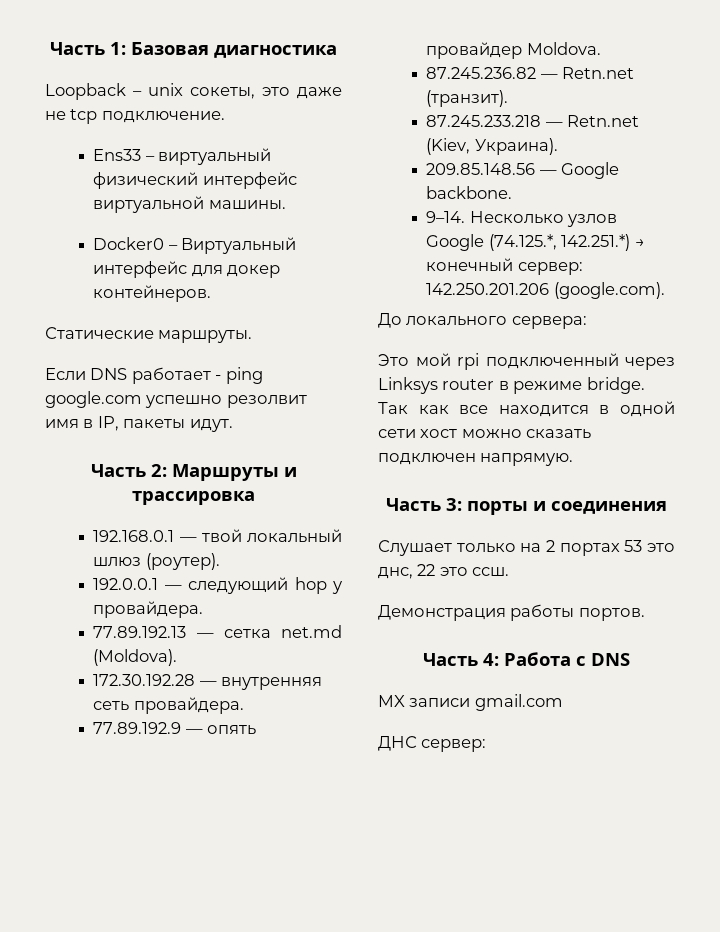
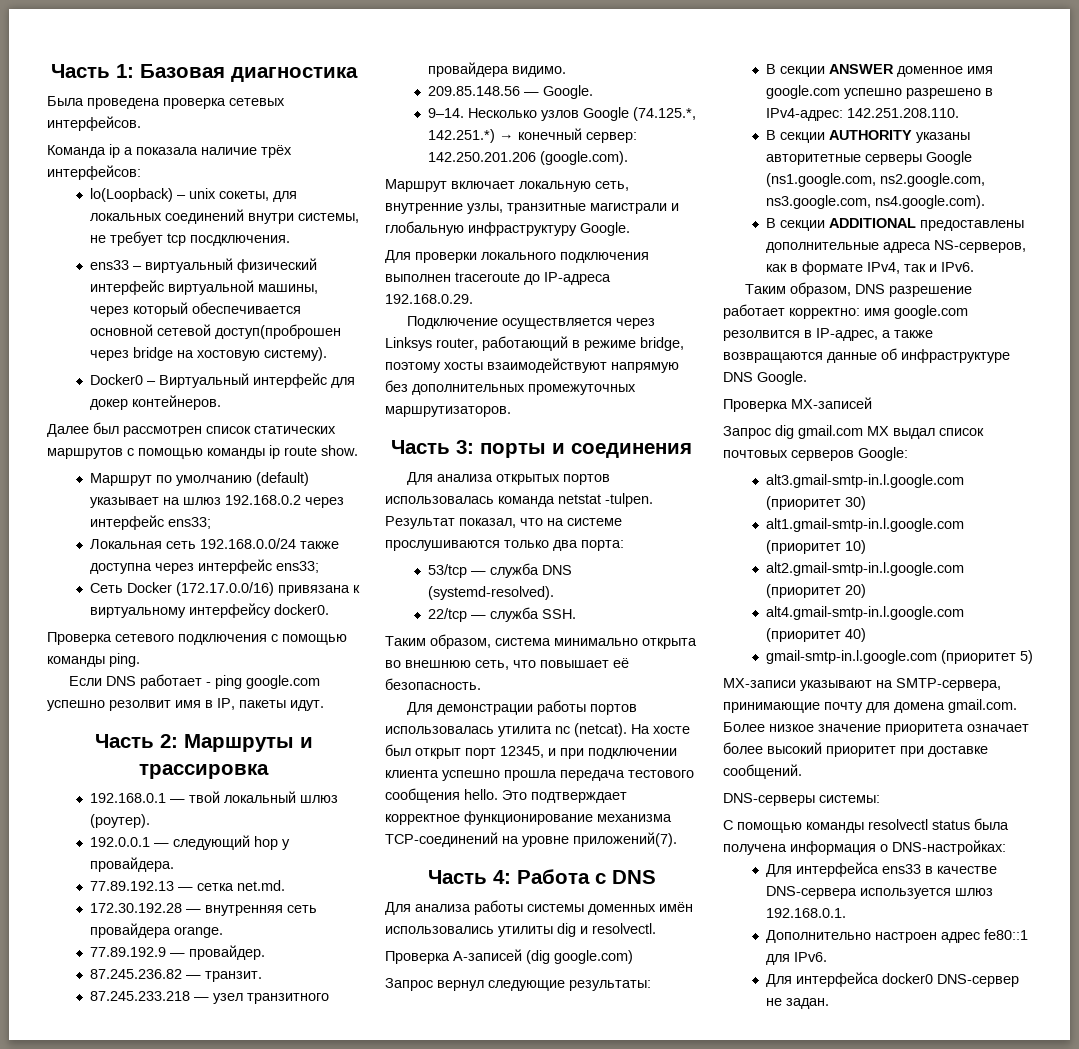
[45,83,342,100] [45,109,225,124] [93,149,142,161] Loopback – unix сокеты, это даже не tcp подключение. // Ens33 -> [47,96,285,109] [47,116,141,131] [47,144,292,158] [47,165,141,180] [90,188,298,202] [90,209,360,224] [90,231,291,246] [90,260,130,270] Была проведена проверка сетевых интерфейсов. // Команда ip a показала наличие трёх интерфейсов: // lo(Loopback) – unix сокеты, для локальных соединений внутри системы, не требует tcp посдключения. // ens33
[208,200,286,210] машины. -> [258,284,319,294] [90,302,302,317] [90,324,342,339] [90,347,328,361] машины, через который обеспечивается основной сетевой доступ(проброшен через bridge на хостовую систему).
[45,327,253,343] Статические маршруты. -> [47,422,336,437] [47,445,358,459] [90,472,310,486] [90,495,345,508] [90,515,212,530] [90,538,340,549] [90,559,320,574] [90,582,361,596] [90,603,330,618] [47,632,347,645] [47,653,140,667] Далее был рассмотрен список статических маршрутов с помощью команды ip route show. // Маршрут по умолчанию (default) указывает на шлюз 192.168.0.2 через интерфейс ens33; // Локальная сеть 192.168.0.0/24 также доступна через интерфейс ens33; // Сеть Docker (172.17.0.0/16) привязана к виртуальному интерфейсу docker0. // Проверка сетевого подключения с помощью команды ping.
[281,625,342,638] [93,649,178,666] net.md (Moldova). -> [237,880,286,891] net.md.
[133,697,244,714] провайдера. -> [90,923,224,938] провайдера orange.
[207,725,257,735] [426,42,601,59] опять провайдер Moldova. -> [189,945,266,960] провайдер.
[562,67,635,79] [426,90,509,107] Retn.net (транзит). -> [205,971,263,982] транзит.
[567,115,640,127] [426,138,558,155] Retn.net (Kiev, Украина). -> [213,993,330,1004] [428,62,567,77] узел транзитного провайдера видимо.
[561,162,620,179] [426,186,513,199] Google backbone. -> [543,85,594,99] Google.
[378,313,587,329] [378,353,675,370] [378,377,645,394] [378,401,675,417] [378,429,592,439] [378,453,574,466] До локального сервера: // Это мой rpi подключенный через Linksys router в режиме bridge. Так как все находится в одной сети хост можно сказать подключен напрямую. -> [385,179,629,192] [385,203,679,214] [385,221,630,236] [385,250,649,263] [385,272,611,285] [385,294,473,304] [406,316,655,329] [385,336,684,351] [385,358,679,373] [385,380,636,395] [385,406,511,417] Маршрут включает локальную сеть, внутренние узлы, транзитные магистрали и глобальную инфраструктуру Google. // Для проверки локального подключения выполнен traceroute до IP-адреса 192.168.0.29. // Подключение осуществляется через Linksys router, работающий в режиме bridge, поэтому хосты взаимодействуют напрямую без дополнительных промежуточных маршрутизаторов.
[378,540,675,556] [378,564,510,579] [378,604,645,621] Слушает только на 2 портах 53 это днс, 22 это ссш. // Демонстрация работы портов. -> [406,472,610,485] [385,493,653,507] [385,516,622,529] [385,540,624,551] [428,563,573,578] [428,586,555,600] [428,607,577,622] [385,634,697,649] [385,658,629,670] [385,678,481,690] [406,700,637,715] [385,723,690,737] [385,744,677,759] [385,770,694,781] [385,788,627,803] [385,811,672,825] [385,832,677,847] Для анализа открытых портов использовалась команда netstat -tulpen. Результат показал, что на системе прослушиваются только два порта: // 53/tcp — служба DNS (systemd-resolved). // 22/tcp — служба SSH. // Таким образом, система минимально открыта во внешнюю сеть, что повышает её безопасность. // Для демонстрации работы портов использовалась утилита nc (netcat). На хосте был открыт порт 12345, и при подключении клиента успешно прошла передача тестового сообщения hello. Это подтверждает корректное функционирование механизма TCP-соединений на уровне приложений(7).
[378,694,563,711] [378,736,487,752] MX записи gmail.com // ДНС сервер: -> [385,900,693,915] [385,923,656,937] [385,949,633,964] [385,978,651,991] [766,64,994,77] [766,85,994,99] [766,108,960,121] [766,130,971,143] [766,151,973,165] [766,173,986,187] [766,195,986,209] [766,218,1025,231] [766,240,1027,253] [766,261,975,275] [744,282,972,297] [723,304,968,319] [723,328,933,341] [723,348,1010,363] [723,371,807,385] [723,397,872,412] [723,425,984,439] [723,447,908,461] [766,474,965,488] [766,496,867,510] [766,518,965,532] [766,540,867,554] [766,562,965,576] [766,584,867,598] [766,606,965,620] [766,628,867,642] [766,650,1034,664] [723,678,1001,691] [723,699,1017,713] [723,722,1029,735] [723,742,988,757] [723,764,802,779] [723,793,880,806] [723,818,1009,833] [723,840,1006,855] [766,862,998,877] [766,886,994,899] [766,908,847,918] [766,929,1029,943] [766,952,828,965] [766,972,1020,987] [766,998,830,1009] Для анализа работы системы доменных имён использовались утилиты dig и resolvectl. // Проверка A-записей (dig google.com) // Запрос вернул следующие результаты: // В секции ANSWER доменное имя google.com успешно разрешено в IPv4-адрес: 142.251.208.110. // В секции AUTHORITY указаны авторитетные серверы Google (ns1.google.com, ns2.google.com, ns3.google.com, ns4.google.com). // В секции ADDITIONAL предоставлены дополнительные адреса NS-серверов, как в формате IPv4, так и IPv6. // Таким образом, DNS разрешение работает корректно: имя google.com резолвится в IP-адрес, а также возвращаются данные об инфраструктуре DNS Google. // Проверка MX-записей // Запрос dig gmail.com MX выдал список почтовых серверов Google: // alt3.gmail-smtp-in.l.google.com (приоритет 30) // alt1.gmail-smtp-in.l.google.com (приоритет 10) // alt2.gmail-smtp-in.l.google.com (приоритет 20) // alt4.gmail-smtp-in.l.google.com (приоритет 40) // gmail-smtp-in.l.google.com (приоритет 5) // MX-записи указывают на SMTP-сервера, принимающие почту для домена gmail.com. Более низкое значение приоритета означает более высокий приоритет при доставке сообщений. // DNS-серверы системы: // С помощью команды resolvectl status была получена информация о DNS-настройках: // Для интерфейса ens33 в качестве DNS-сервера используется шлюз 192.168.0.1. // Дополнительно настроен адрес fe80::1 для IPv6. // Для интерфейса docker0 DNS-сервер не задан.

